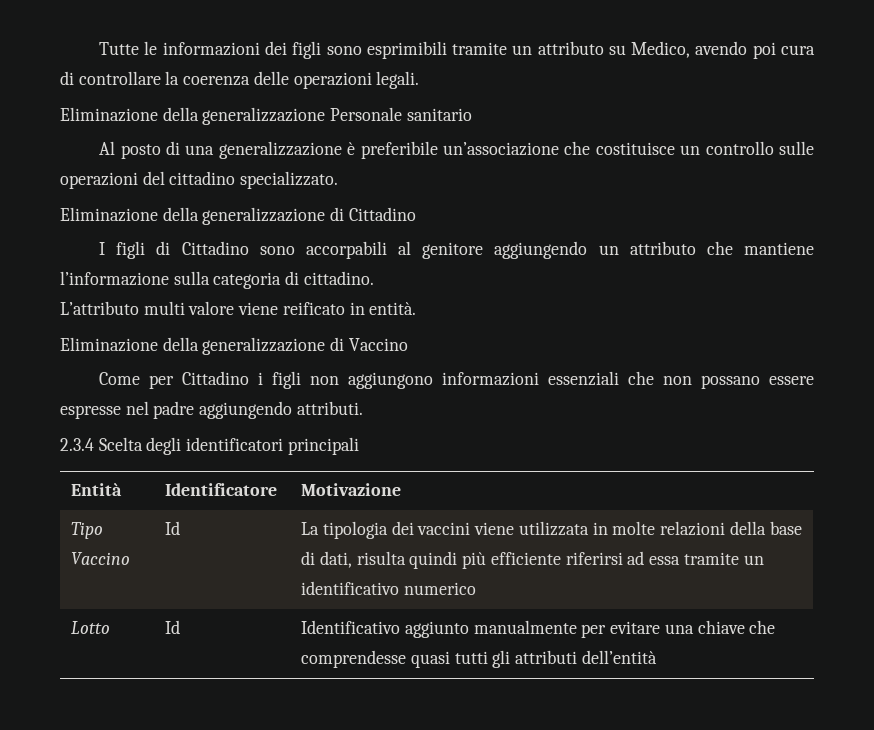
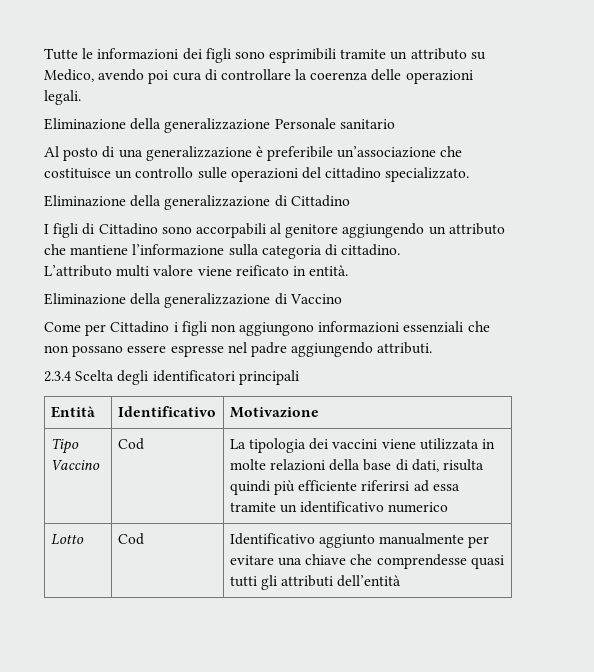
[165,483,278,496] Identificatore -> [117,406,216,417] Identificativo
[165,521,181,535] Id -> [117,438,144,450] Cod
[165,620,181,634] Id -> [117,533,144,545] Cod

